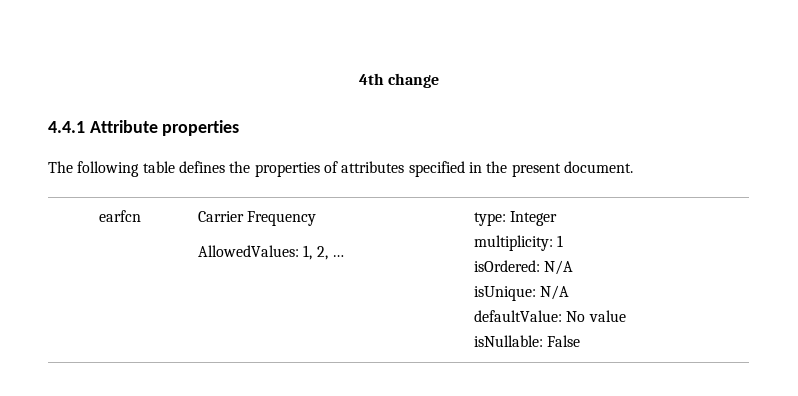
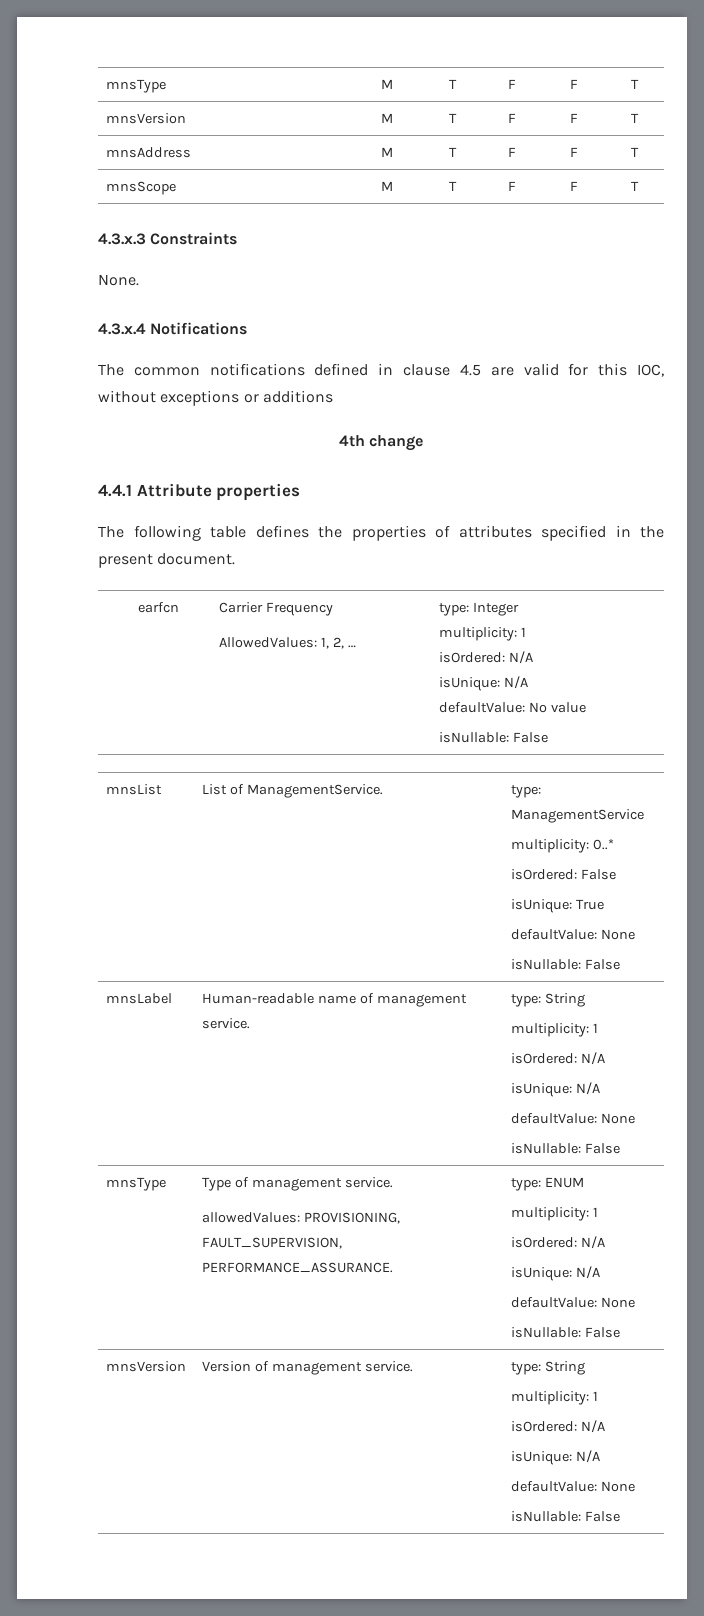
(358, 79) none -> [105,79,166,93] [381,79,393,89] [448,79,457,89] [508,79,516,89] [569,79,578,89] [630,79,639,89] [105,113,186,124] [381,113,393,123] [448,113,457,123] [508,113,516,123] [569,113,578,123] [630,113,639,123] [105,147,191,158] [381,147,393,157] [448,147,457,157] [508,147,516,157] [569,147,578,157] [630,147,639,157] [105,181,176,195] [381,181,393,191] [448,181,457,191] [508,181,516,191] [569,181,578,191] [630,181,639,191] [98,232,238,245] [98,274,139,286] [98,322,248,335] [98,363,664,377] [98,390,333,406] mnsType | M | T | F | F | T // mnsVersion | M | T | F | F | T // mnsAddress | M | T | F | F | T // mnsScope | M | T | F | F | T // 4.3.x.3 Constraints // None. // 4.3.x.4 Notifications // The common notifications defined in clause 4.5 are valid for this IOC, without exceptions or additions //
(581, 341) none -> [105,784,162,795] [201,784,383,798] [510,785,541,798] [510,809,644,823] [510,839,614,853] [510,869,616,880] [510,899,604,913] [510,929,635,940] [510,959,620,970] [105,993,172,1004] [201,993,467,1007] [201,1018,250,1029] [510,993,585,1007] [510,1023,598,1037] [510,1052,605,1065] [510,1082,600,1097] [510,1113,635,1124] [510,1143,620,1154] [105,1177,166,1191] [201,1177,393,1191] [201,1212,400,1224] [201,1237,342,1249] [201,1262,393,1273] [510,1177,584,1191] [510,1207,598,1221] [510,1236,605,1249] [510,1266,600,1281] [510,1297,635,1308] [510,1327,620,1338] [105,1361,186,1372] [201,1361,413,1375] [510,1361,585,1375] [510,1391,598,1405] [510,1420,605,1433] [510,1450,600,1465] [510,1481,635,1492] [510,1511,620,1522] // mnsList | List of ManagementService. | type: ManagementService // multiplicity: 0..* // isOrdered: False // isUnique: True // defaultValue: None // isNullable: False // mnsLabel | Human-readable name of management service. | type: String // multiplicity: 1 // isOrdered: N/A // isUnique: N/A // defaultValue: None // isNullable: False // mnsType | Type of management service. // allowedValues: PROVISIONING, FAULT_SUPERVISION, PERFORMANCE_ASSURANCE. | type: ENUM // multiplicity: 1 // isOrdered: N/A // isUnique: N/A // defaultValue: None // isNullable: False // mnsVersion | Version of management service. | type: String // multiplicity: 1 // isOrdered: N/A // isUnique: N/A // defaultValue: None // isNullable: False

